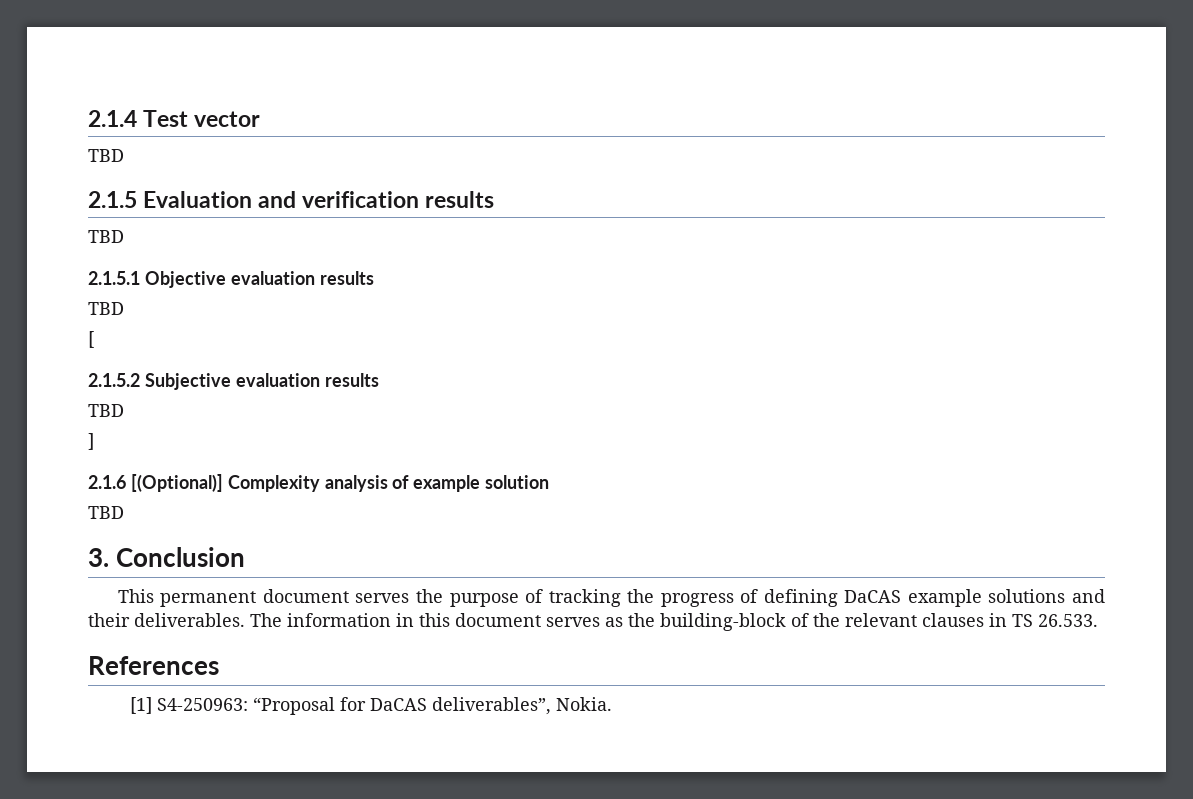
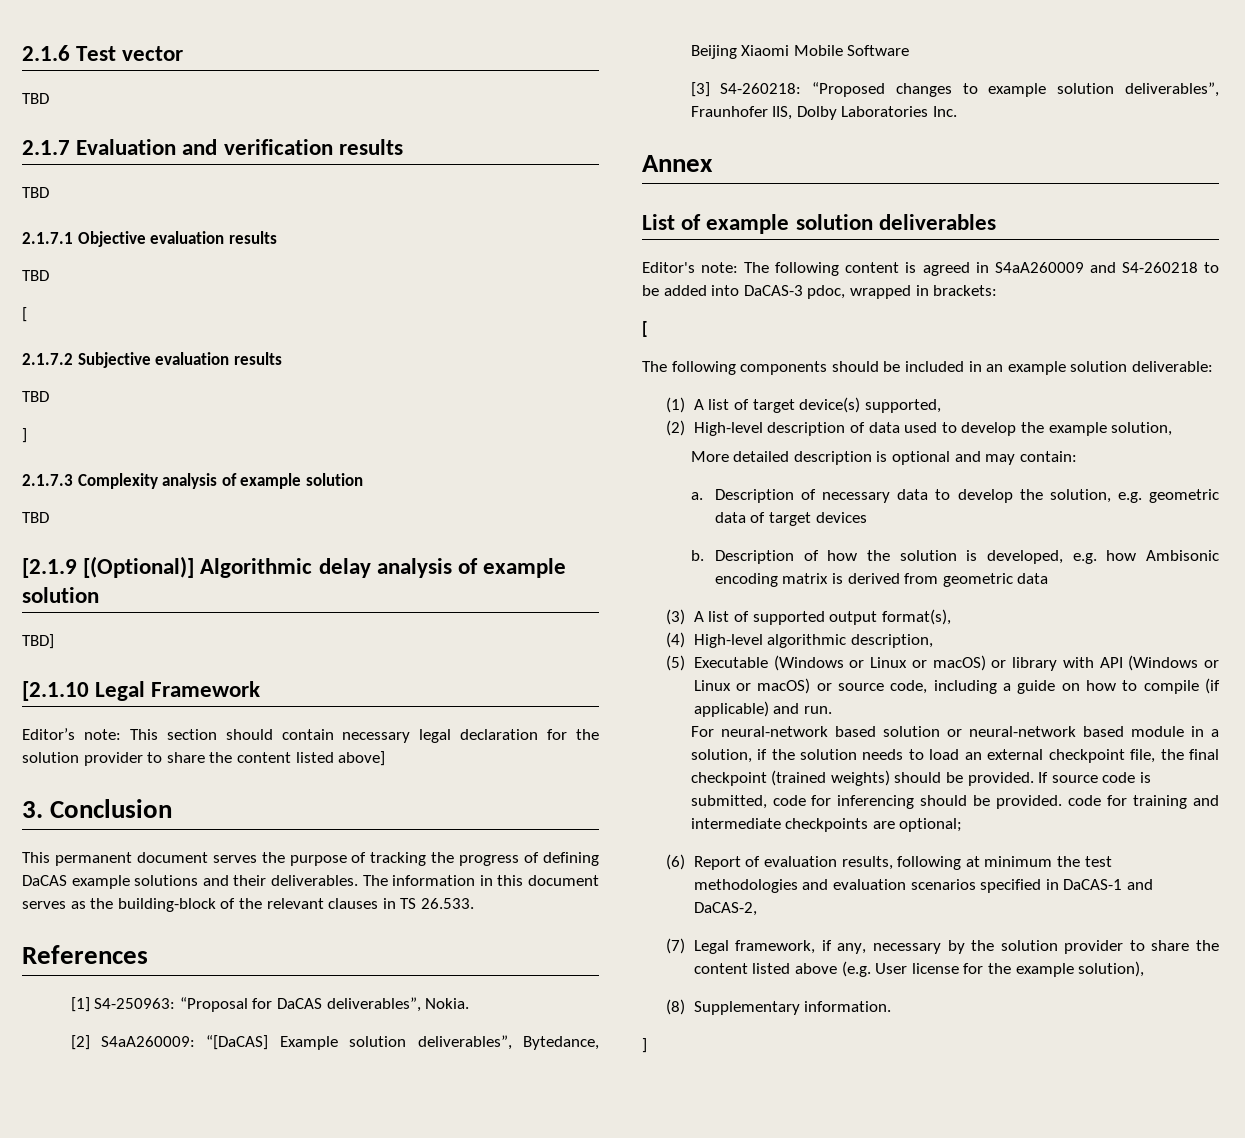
[88,110,137,127] 2.1.4 -> [22,45,70,61] 2.1.6
[88,191,137,208] 2.1.5 -> [22,140,70,155] 2.1.7
[88,271,140,285] 2.1.5.1 -> [22,232,73,244] 2.1.7.1
[88,373,140,387] 2.1.5.2 -> [22,353,73,365] 2.1.7.2
[88,474,223,492] 2.1.6 [(Optional)] -> [22,474,73,486] 2.1.7.3
(124, 512) none -> [22,556,567,578] [22,587,99,603] [22,634,54,649] [22,681,261,701] [22,728,599,743] [22,751,386,766] // [2.1.9 [(Optional)] Algorithmic delay analysis of example solution // TBD] // [2.1.10 Legal Framework // Editor’s note: This section should contain necessary legal declaration for the solution provider to share the content listed above]
(612, 704) none -> [70,1035,599,1050] [690,45,910,59] [690,82,1219,97] [690,106,957,120] [642,155,713,172] [642,214,996,234] [642,262,1219,276] [642,285,998,299] [642,321,648,337] [642,361,1213,375] [666,397,941,413] [666,420,1173,436] [690,451,1077,465] [690,489,1219,503] [714,512,867,526] [690,550,1219,564] [714,573,1049,587] [666,609,951,625] [666,632,933,648] [666,655,1219,671] [693,678,1220,694] [693,701,832,717] [690,726,1219,737] [690,749,1219,763] [690,770,1151,786] [690,795,1219,809] [690,818,963,832] [666,854,1112,870] [693,879,1153,893] [693,902,757,916] [666,938,1219,954] [693,961,1145,977] [666,999,892,1015] [642,1038,647,1053] // [2] S4aA260009: “[DaCAS] Example solution deliverables”, Bytedance, Beijing Xiaomi Mobile Software // [3] S4-260218: “Proposed changes to example solution deliverables”, Fraunhofer IIS, Dolby Laboratories Inc. // Annex // List of example solution deliverables // Editor's note: The following content is agreed in S4aA260009 and S4-260218 to be added into DaCAS-3 pdoc, wrapped in brackets: // [ // The following components should be included in an example solution deliverable: // (1) A list of target device(s) supported, // (2) High-level description of data used to develop the example solution, // More detailed description is optional and may contain: // a. Description of necessary data to develop the solution, e.g. geometric data of target devices // b. Description of how the solution is developed, e.g. how Ambisonic encoding matrix is derived from geometric data // (3) A list of supported output format(s), // (4) High-level algorithmic description, // (5) Executable (Windows or Linux or macOS) or library with API (Windows or Linux or macOS) or source code, including a guide on how to compile (if applicable) and run. // For neural-network based solution or neural-network based module in a solution, if the solution needs to load an external checkpoint file, the final checkpoint (trained weights) should be provided. If source code is submitted, code for inferencing should be provided. code for training and intermediate checkpoints are optional; // (6) Report of evaluation results, following at minimum the test methodologies and evaluation scenarios specified in DaCAS-1 and DaCAS-2, // (7) Legal framework, if any, necessary by the solution provider to share the content listed above (e.g. User license for the example solution), // (8) Supplementary information. // ]

